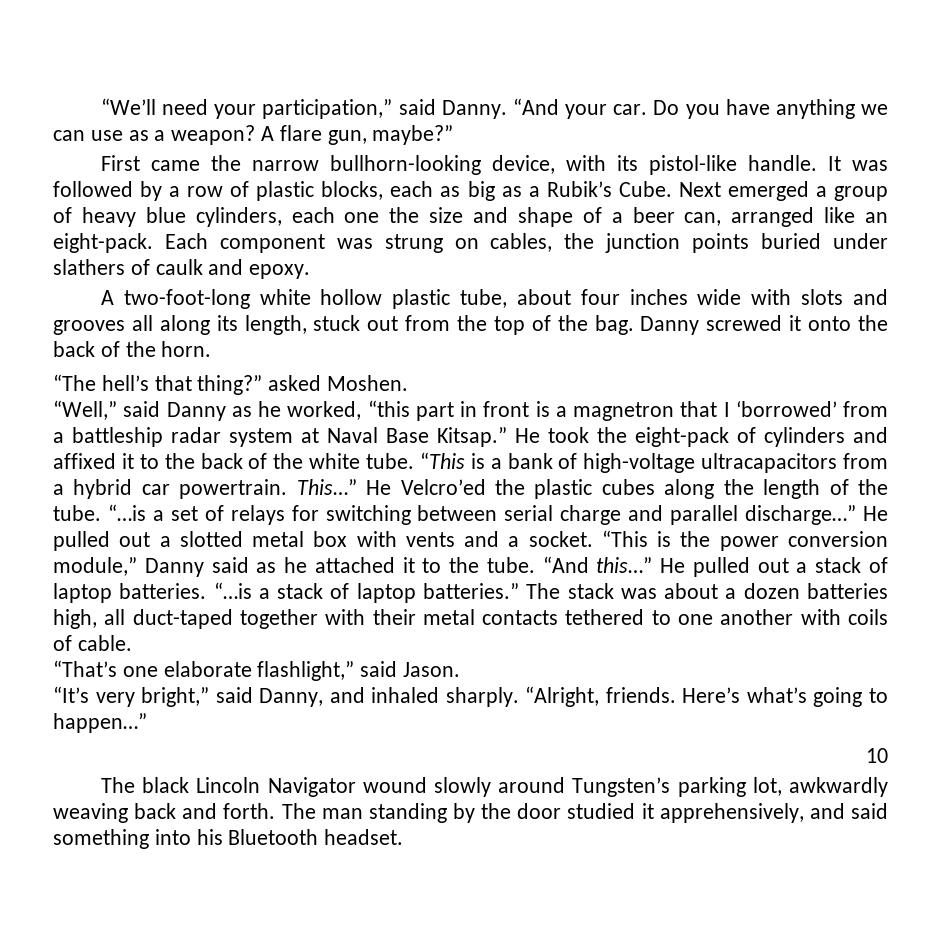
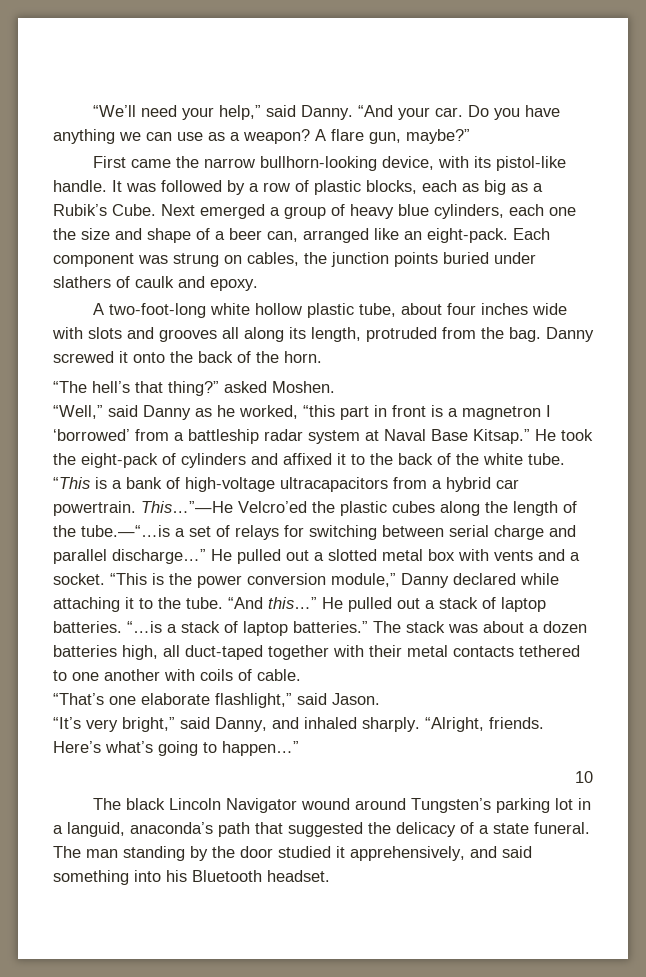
[262,99,393,119] participation,” -> [218,105,261,120] help,”
[313,315,551,335] stuck out from the top of -> [366,327,476,342] protruded from
[680,401,718,417] that -> (541, 413) none
[296,479,392,495] This…” He -> [141,501,233,513] This…”—He
[53,504,146,521] tube. “…is -> [81,525,170,537] tube.—“…is
[211,557,395,573] said as he attached -> [453,573,559,585] [53,597,120,612] declared while attaching
[433,777,491,797] slowly -> (350, 804) none
[752,777,888,797] [53,803,276,823] lot, awkwardly weaving back and forth. -> [554,798,591,810] [53,822,590,837] lot in a languid, anaconda’s path that suggested the delicacy of a state funeral.

